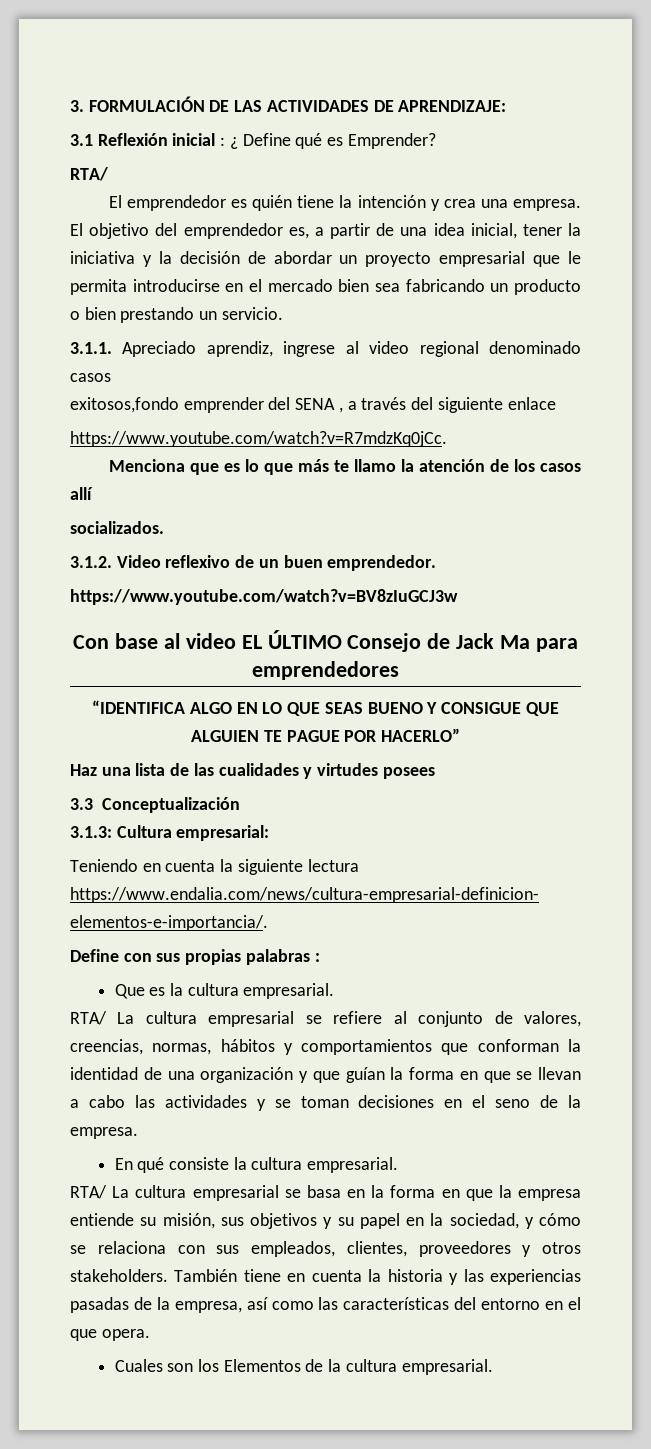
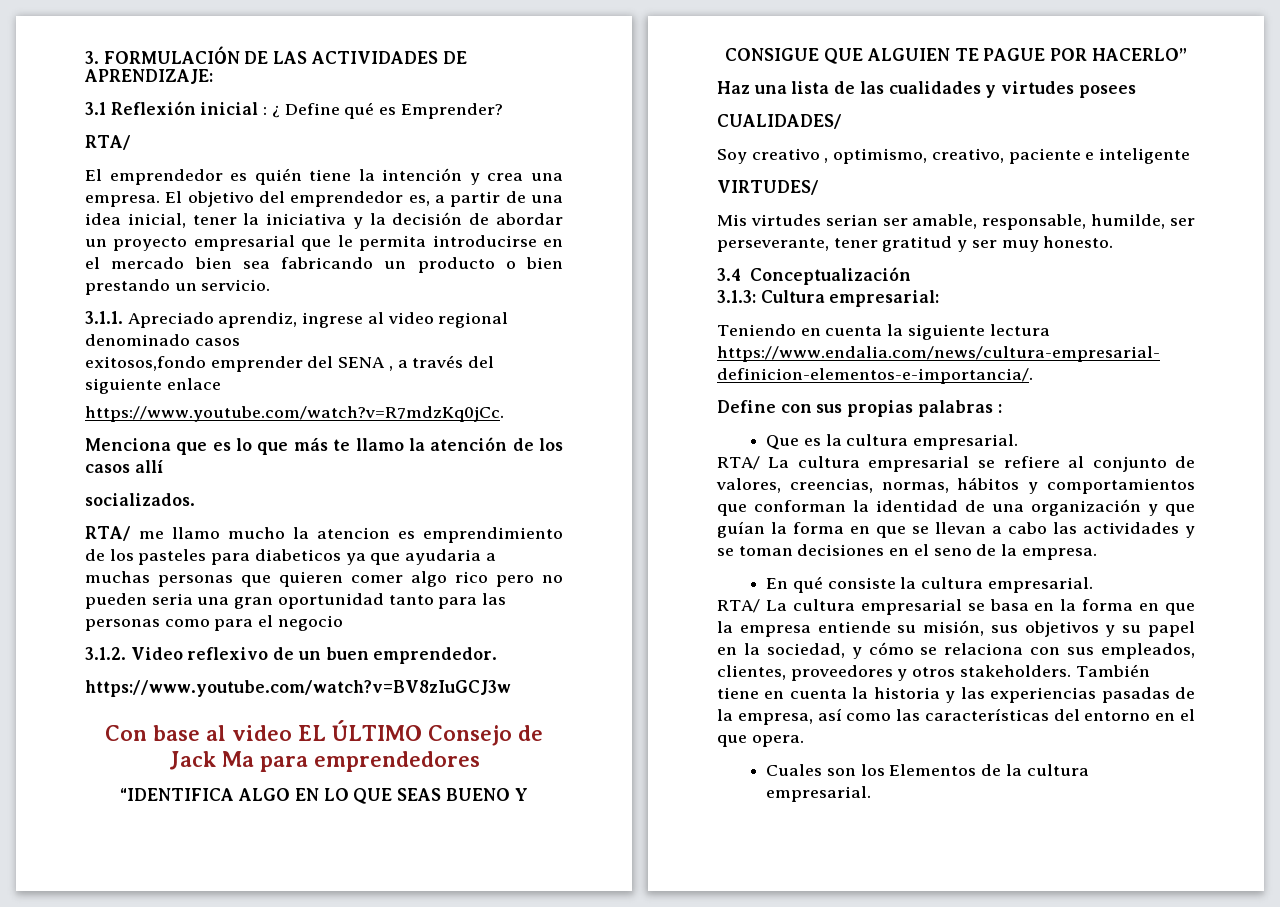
(164, 527) none -> [85,526,563,543] [85,549,496,565] [85,571,563,587] [85,593,507,609] [85,615,343,631] // RTA/ me llamo mucho la atencion es emprendimiento de los pasteles para diabeticos ya que ayudaria a muchas personas que quieren comer algo rico pero no pueden seria una gran oportunidad tanto para las personas como para el negocio
[70,798,93,810] 3.3 -> [717,114,842,129] [717,148,1191,164] [717,180,819,195] [717,214,1195,230] [717,236,1114,252] [717,268,741,281] CUALIDADES/ // Soy creativo , optimismo, creativo, paciente e inteligente // VIRTUDES/ // Mis virtudes serian ser amable, responsable, humilde, ser perseverante, tener gratitud y ser muy honesto. // 3.4

